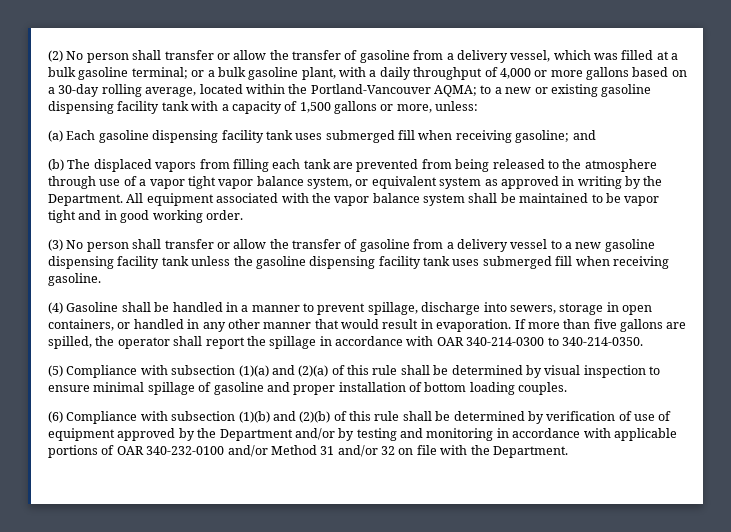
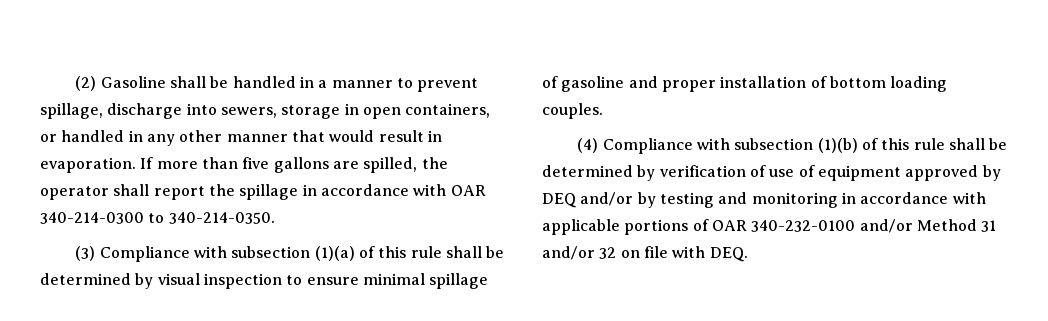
[66,50,679,63] [48,67,687,80] [48,84,652,97] [48,101,479,114] [48,130,596,143] [48,159,657,172] [48,176,663,189] [48,193,660,206] [48,210,243,223] [48,239,655,252] [48,256,669,269] [48,273,101,286] [48,302,63,314] No person shall transfer or allow the transfer of gasoline from a delivery vessel, which was filled at a bulk gasoline terminal; or a bulk gasoline plant, with a daily throughput of 4,000 or more gallons based on a 30-day rolling average, located within the Portland-Vancouver AQMA; to a new or existing gasoline dispensing facility tank with a capacity of 1,500 gallons or more, unless: // (a) Each gasoline dispensing facility tank uses submerged fill when receiving gasoline; and // (b) The displaced vapors from filling each tank are prevented from being released to the atmosphere through use of a vapor tight vapor balance system, or equivalent system as approved in writing by the Department. All equipment associated with the vapor balance system shall be maintained to be vapor tight and in good working order. // (3) No person shall transfer or allow the transfer of gasoline from a delivery vessel to a new gasoline dispensing facility tank unless the gasoline dispensing facility tank uses submerged fill when receiving gasoline. // (4) -> (97, 83) none
[48,365,63,377] (5) -> [75,246,96,261] (3)
[271,365,329,377] and (2)(a) -> (355, 253) none
[48,411,63,423] (6) -> [577,138,599,153] (4)
[272,411,331,423] and (2)(b) -> (858, 145) none
[197,428,293,441] the Department -> [542,193,577,208] DEQ
[470,445,568,458] the Department. -> [709,247,748,262] DEQ.

